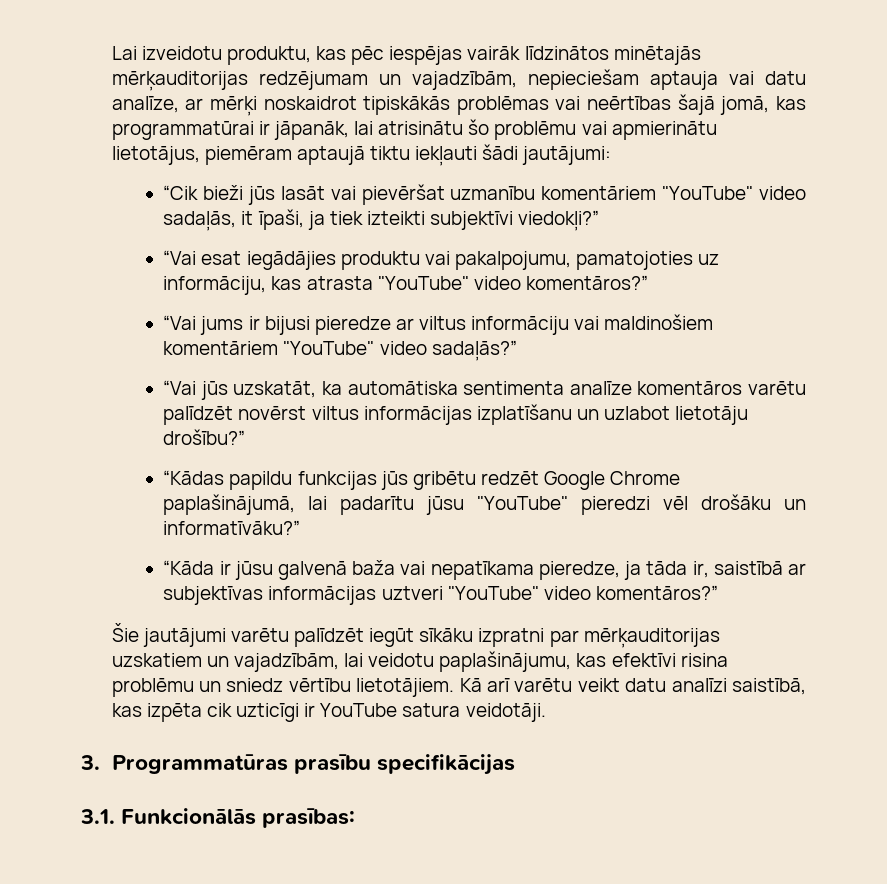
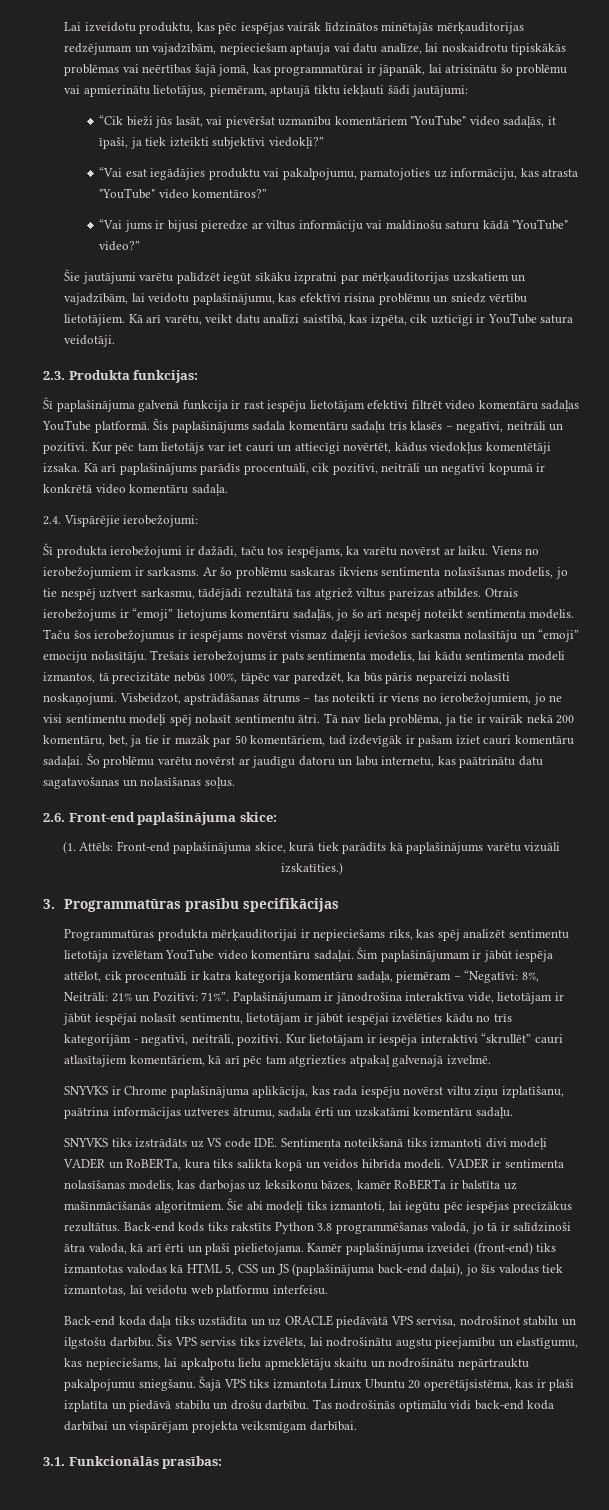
[185,96,357,116] ar mērķi noskaidrot -> [425,43,508,53] lai noskaidrotu
[204,146,292,165] piemēram -> [209,85,267,97] piemēram,
[280,186,325,200] lasāt -> [175,116,203,127] lasāt,
[604,314,714,330] [163,340,517,361] [163,380,806,400] [163,404,749,425] [163,429,246,445] [163,470,681,490] [163,494,807,515] [163,520,301,535] [163,560,806,580] [163,585,718,605] maldinošiem komentāriem "YouTube" video sadaļās?” // “Vai jūs uzskatāt, ka automātiska sentimenta analīze komentāros varētu palīdzēt novērst viltus informācijas izplatīšanu un uzlabot lietotāju drošību?” // “Kādas papildu funkcijas jūs gribētu redzēt Google Chrome paplašinājumā, lai padarītu jūsu "YouTube" pieredzi vēl drošāku un informatīvāku?” // “Kāda ir jūsu galvenā baža vai nepatīkama pieredze, ja tāda ir, saistībā ar subjektīvas informācijas uztveri "YouTube" video komentāros?” -> [385,219,569,230] [99,241,141,251] maldinošu saturu kādā "YouTube" video?”
[514,678,573,692] varētu -> [164,315,202,325] varētu,
[146,703,202,722] izpēta -> [370,314,407,326] izpēta,
[80,754,515,775] 3. Programmatūras prasību specifikācijas -> [43,370,199,383] [43,397,580,412] [42,418,564,433] [43,442,551,454] [43,463,546,475] [43,484,228,496] [43,515,199,527] [43,543,540,558] [43,567,568,579] [43,588,518,600] [43,608,575,621] [43,629,580,642] [43,650,565,663] [43,672,511,684] [43,693,563,705] [43,713,575,726] [43,735,574,747] [43,753,543,768] [43,777,235,789] [43,812,277,825] [62,841,561,854] [280,862,343,875] [43,898,340,912] [64,929,569,941] [64,947,554,962] [64,970,539,983] [64,992,564,1004] [63,1013,512,1025] [64,1033,563,1046] [64,1055,491,1067] [64,1086,564,1098] [64,1107,513,1119] [64,1137,548,1150] [63,1158,564,1171] [64,1179,517,1192] [64,1198,572,1213] [64,1222,572,1234] [64,1242,557,1255] [64,1263,564,1276] [64,1285,328,1297] [64,1315,576,1328] [64,1334,579,1349] [64,1358,529,1370] [64,1376,575,1391] [64,1399,555,1412] [64,1421,357,1433] 2.3. Produkta funkcijas: // Šī paplašinājuma galvenā funkcija ir rast iespēju lietotājam efektīvi filtrēt video komentāru sadaļas YouTube platformā. Šis paplašinājums sadala komentāru sadaļu trīs klasēs – negatīvi, neitrāli un pozitīvi. Kur pēc tam lietotājs var iet cauri un attiecīgi novērtēt, kādus viedokļus komentētāji izsaka. Kā arī paplašinājums parādīs procentuāli, cik pozitīvi, neitrāli un negatīvi kopumā ir konkrētā video komentāru sadaļa. // 2.4. Vispārējie ierobežojumi: // Šī produkta ierobežojumi ir dažādi, taču tos iespējams, ka varētu novērst ar laiku. Viens no ierobežojumiem ir sarkasms. Ar šo problēmu saskaras ikviens sentimenta nolasīšanas modelis, jo tie nespēj uztvert sarkasmu, tādējādi rezultātā tas atgriež viltus pareizas atbildes. Otrais ierobežojums ir “emoji” lietojums komentāru sadaļās, jo šo arī nespēj noteikt sentimenta modelis. Taču šos ierobežojumus ir iespējams novērst vismaz daļēji ieviešos sarkasma nolasītāju un “emoji” emociju nolasītāju. Trešais ierobežojums ir pats sentimenta modelis, lai kādu sentimenta modeli izmantos, tā precizitāte nebūs 100%, tāpēc var paredzēt, ka būs pāris nepareizi nolasīti noskaņojumi. Visbeidzot, apstrādāšanas ātrums – tas noteikti ir viens no ierobežojumiem, jo ne visi sentimentu modeļi spēj nolasīt sentimentu ātri. Tā nav liela problēma, ja tie ir vairāk nekā 200 komentāru, bet, ja tie ir mazāk par 50 komentāriem, tad izdevīgāk ir pašam iziet cauri komentāru sadaļai. Šo problēmu varētu novērst ar jaudīgu datoru un labu internetu, kas paātrinātu datu sagatavošanas un nolasīšanas soļus. // 2.6. Front-end paplašinājuma skice: // (1. Attēls: Front-end paplašinājuma skice, kurā tiek parādīts kā paplašinājums varētu vizuāli izskatīties.) // 3. Programmatūras prasību specifikācijas // Programmatūras produkta mērķauditorijai ir nepieciešams rīks, kas spēj analizēt sentimentu lietotāja izvēlētam YouTube video komentāru sadaļai. Šim paplašinājumam ir jābūt iespēja attēlot, cik procentuāli ir katra kategorija komentāru sadaļa, piemēram – “Negatīvi: 8%, Neitrāli: 21% un Pozitīvi: 71%”. Paplašinājumam ir jānodrošina interaktīva vide, lietotājam ir jābūt iespējai nolasīt sentimentu, lietotājam ir jābūt iespējai izvēlēties kādu no trīs kategorijām - negatīvi, neitrāli, pozitīvi. Kur lietotājam ir iespēja interaktīvi “skrullēt” cauri atlasītajiem komentāriem, kā arī pēc tam atgriezties atpakaļ galvenajā izvelmē. // SNYVKS ir Chrome paplašinājuma aplikācija, kas rada iespēju novērst viltu ziņu izplatīšanu, paātrina informācijas uztveres ātrumu, sadala ērti un uzskatāmi komentāru sadaļu. // SNYVKS tiks izstrādāts uz VS code IDE. Sentimenta noteikšanā tiks izmantoti divi modeļi VADER un RoBERTa, kura tiks salikta kopā un veidos hibrīda modeli. VADER ir sentimenta nolasīšanas modelis, kas darbojas uz leksikonu bāzes, kamēr RoBERTa ir balstīta uz mašīnmācīšanās algoritmiem. Šie abi modeļi tiks izmantoti, lai iegūtu pēc iespējas precīzākus rezultātus. Back-end kods tiks rakstīts Python 3.8 programmēšanas valodā, jo tā ir salīdzinoši ātra valoda, kā arī ērti un plaši pielietojama. Kamēr paplašinājuma izveidei (front-end) tiks izmantotas valodas kā HTML 5, CSS un JS (paplašinājuma back-end daļai), jo šīs valodas tiek izmantotas, lai veidotu web platformu interfeisu. // Back-end koda daļa tiks uzstādīta un uz ORACLE piedāvātā VPS servisa, nodrošinot stabilu un ilgstošu darbību. Šis VPS serviss tiks izvēlēts, lai nodrošinātu augstu pieejamību un elastīgumu, kas nepieciešams, lai apkalpotu lielu apmeklētāju skaitu un nodrošinātu nepārtrauktu pakalpojumu sniegšanu. Šajā VPS tiks izmantota Linux Ubuntu 20 operētājsistēma, kas ir plaši izplatīta un piedāvā stabilu un drošu darbību. Tas nodrošinās optimālu vidi back-end koda darbībai un vispārējam projekta veiksmīgam darbībai.

